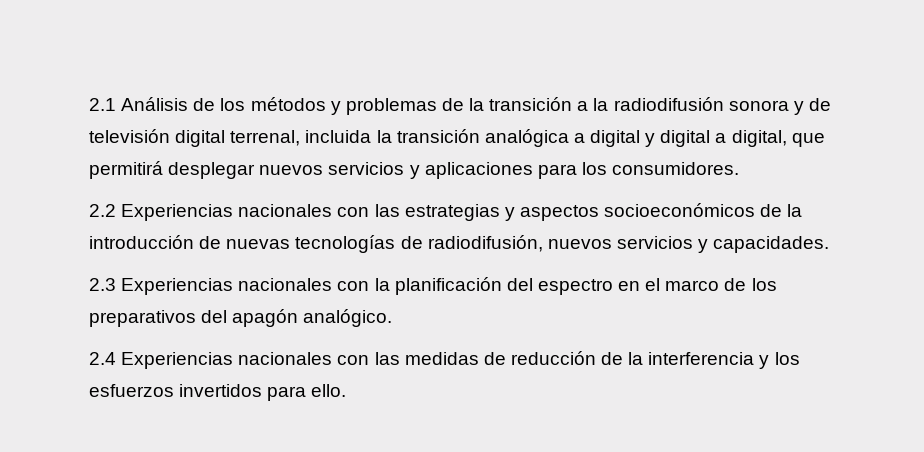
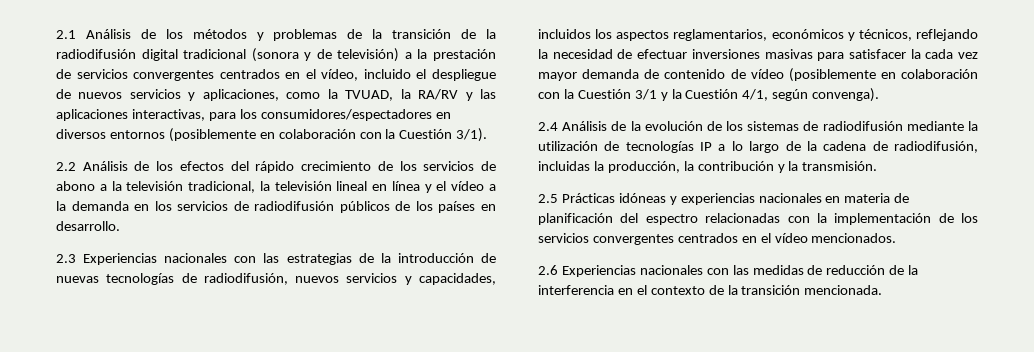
[577,97,831,115] [89,129,825,147] [89,161,740,179] [89,204,116,217] a la radiodifusión sonora y de televisión digital terrenal, incluida la transición analógica a digital y digital a digital, que permitirá desplegar nuevos servicios y aplicaciones para los consumidores. // 2.2 -> [461,29,497,39] [56,48,496,62] [56,69,496,81] [56,89,496,101] [56,109,451,121] [56,128,488,142] [56,161,497,173] [56,181,497,193] [56,201,497,213] [56,221,120,231] [56,254,76,263] de la radiodifusión digital tradicional (sonora y de televisión) a la prestación de servicios convergentes centrados en el vídeo, incluido el despliegue de nuevos servicios y aplicaciones, como la TVUAD, la RA/RV y las aplicaciones interactivas, para los consumidores/espectadores en diversos entornos (posiblemente en colaboración con la Cuestión 3/1). // 2.2 Análisis de los efectos del rápido crecimiento de los servicios de abono a la televisión tradicional, la televisión lineal en línea y el vídeo a la demanda en los servicios de radiodifusión públicos de los países en desarrollo. // 2.3
[504,203,756,221] y aspectos socioeconómicos -> (352, 259) none
[713,236,830,253] [89,277,777,295] [89,309,393,327] [89,352,116,365] capacidades. // 2.3 Experiencias nacionales con la planificación del espectro en el marco de los preparativos del apagón analógico. // 2.4 -> [418,273,496,285] [538,29,978,41] [538,49,978,61] [538,68,978,82] [538,88,880,102] [538,121,978,131] [538,141,979,153] [538,161,878,173] [538,193,910,205] [538,213,978,225] [538,233,897,245] [538,265,558,275] capacidades, incluidos los aspectos reglamentarios, económicos y técnicos, reflejando la necesidad de efectuar inversiones masivas para satisfacer la cada vez mayor demanda de contenido de vídeo (posiblemente en colaboración con la Cuestión 3/1 y la Cuestión 4/1, según convenga). // 2.4 Análisis de la evolución de los sistemas de radiodifusión mediante la utilización de tecnologías IP a lo largo de la cadena de radiodifusión, incluidas la producción, la contribución y la transmisión. // 2.5 Prácticas idóneas y experiencias nacionales en materia de planificación del espectro relacionadas con la implementación de los servicios convergentes centrados en el vídeo mencionados. // 2.6
[759,352,800,369] [89,384,347,401] y los esfuerzos invertidos para ello. -> [617,285,883,295] en el contexto de la transición mencionada.

